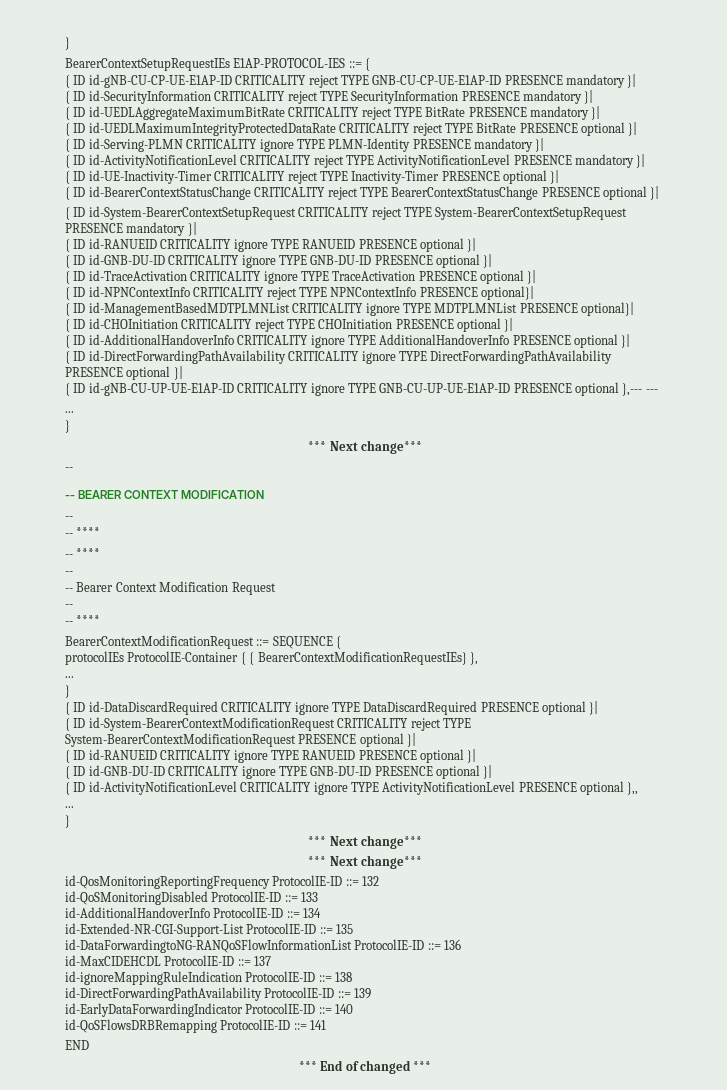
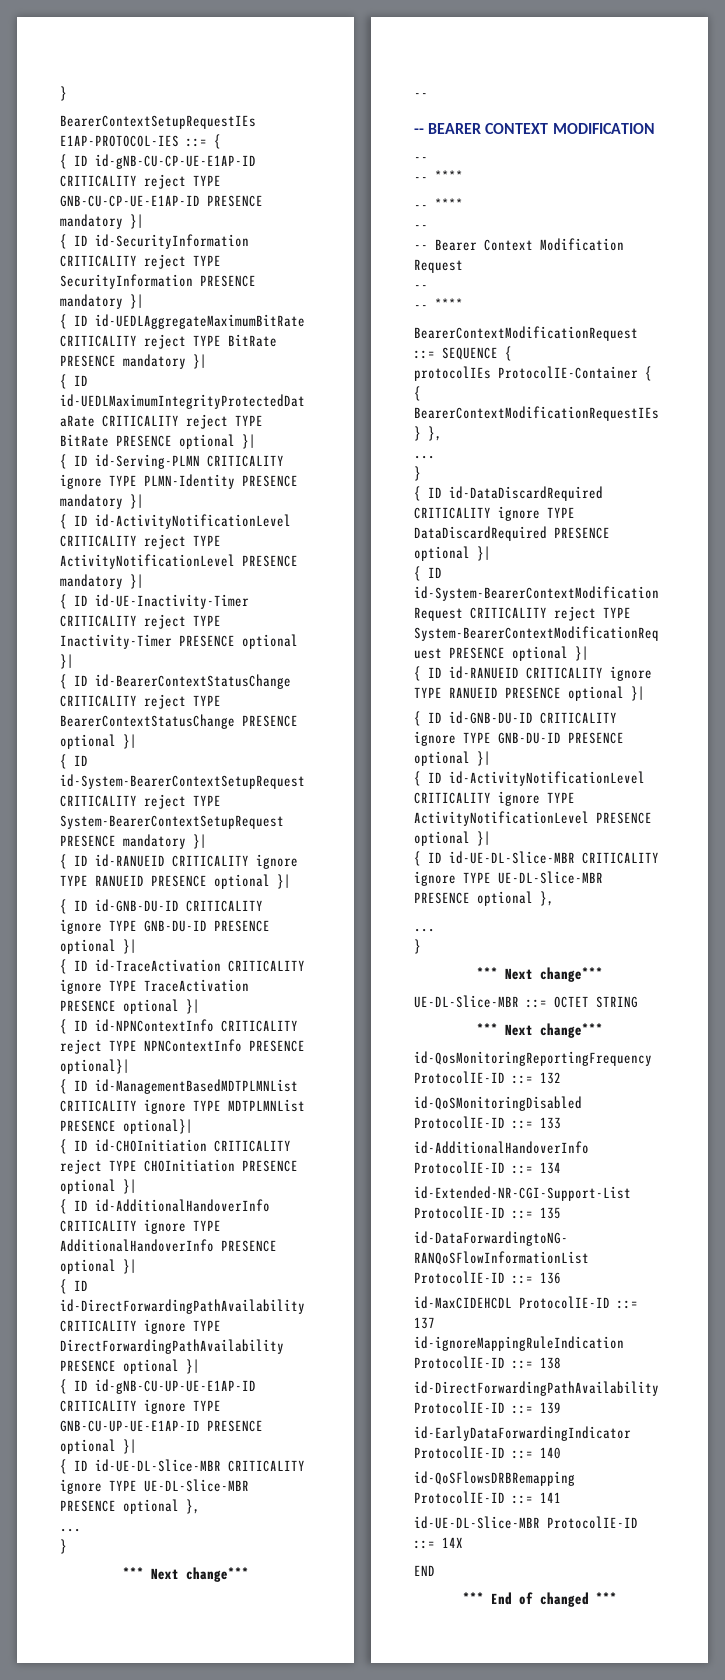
[622,383,658,396] },--- --- -> [123,1439,137,1454] [60,1459,305,1474] [60,1479,249,1494] [60,1499,200,1514] }| // { ID id-UE-DL-Slice-MBR CRITICALITY ignore TYPE UE-DL-Slice-MBR PRESENCE optional },
[627,782,639,795] [65,806,74,808] [65,815,70,828] [308,835,422,849] },, // ... // } // *** Next change*** -> [477,831,491,846] [414,851,659,866] [414,871,603,886] [414,891,554,906] [414,928,435,932] [414,939,421,954] [476,967,603,982] [414,995,638,1008] }| // { ID id-UE-DL-Slice-MBR CRITICALITY ignore TYPE UE-DL-Slice-MBR PRESENCE optional }, // ... // } // *** Next change*** // UE-DL-Slice-MBR ::= OCTET STRING
(327, 1025) none -> [414,1516,638,1529] [414,1537,463,1549] // id-UE-DL-Slice-MBR ProtocolIE-ID ::= 14X

